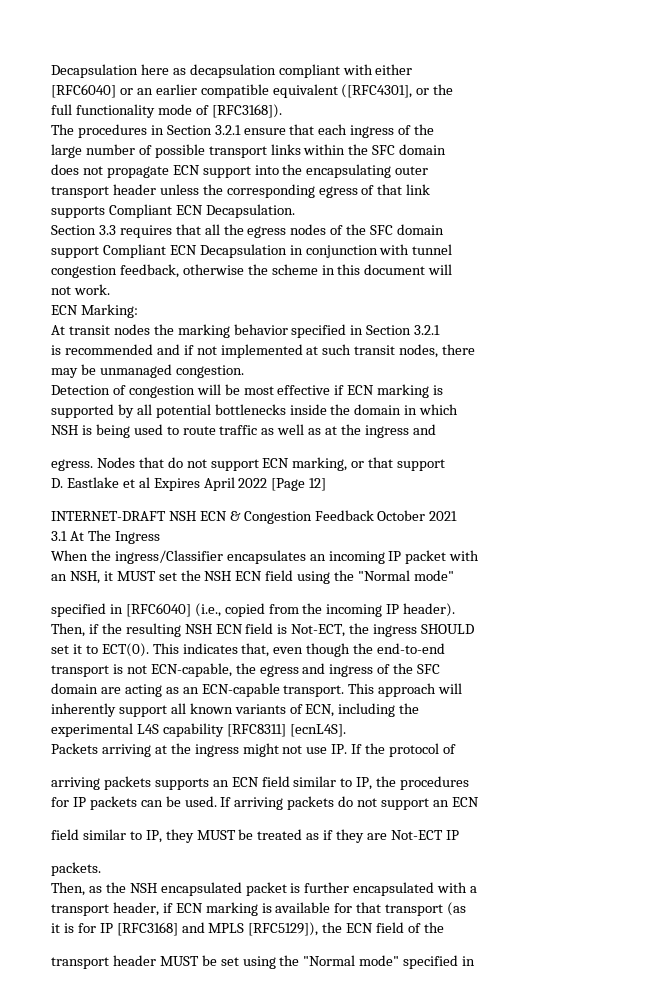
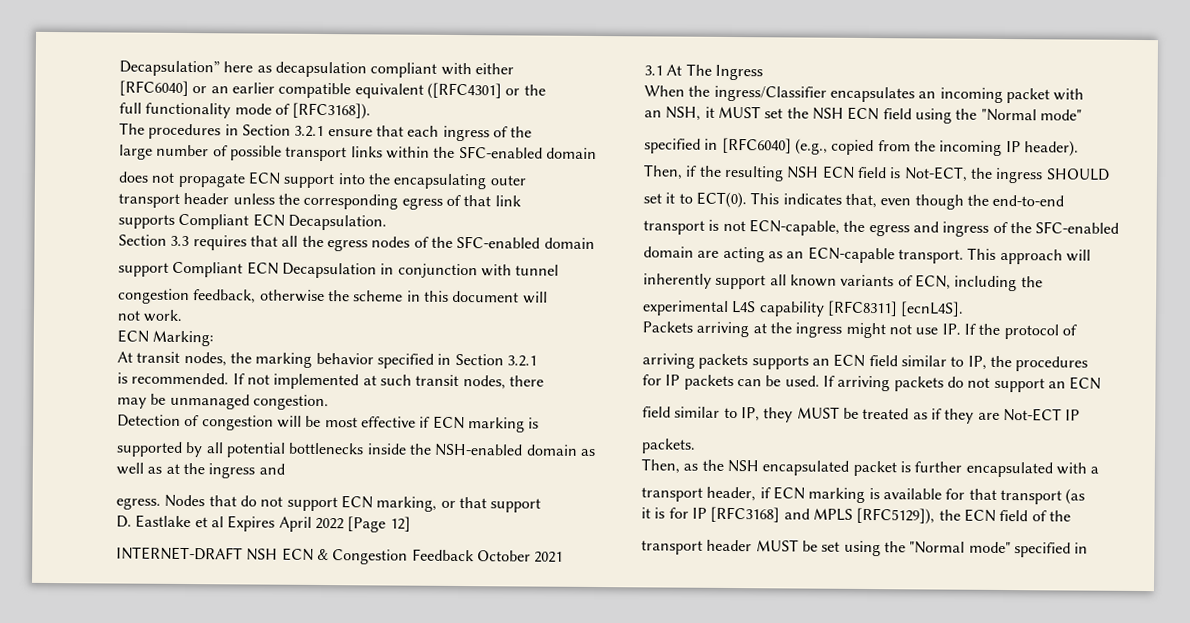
[51,64,138,78] Decapsulation -> [119,60,220,77] Decapsulation”
[341,84,413,98] ([RFC4301], -> [426,82,502,100] ([RFC4301]
[372,145,396,155] SFC -> [458,145,543,159] SFC-enabled
[370,225,394,235] SFC -> [456,235,541,249] SFC-enabled
[113,324,150,335] nodes -> [183,351,227,367] nodes,
[64,344,194,355] recommended and if -> [131,372,245,385] recommended. If
[354,404,459,415] [51,424,258,438] domain in which // NSH is being used to route traffic -> [434,443,578,457] NSH-enabled domain
[388,551,402,561] IP -> (1003, 95) none
[194,603,221,617] (i.e., -> [794,138,828,155] (e.g.,
[417,664,441,674] SFC -> [1035,221,1120,234] SFC-enabled

